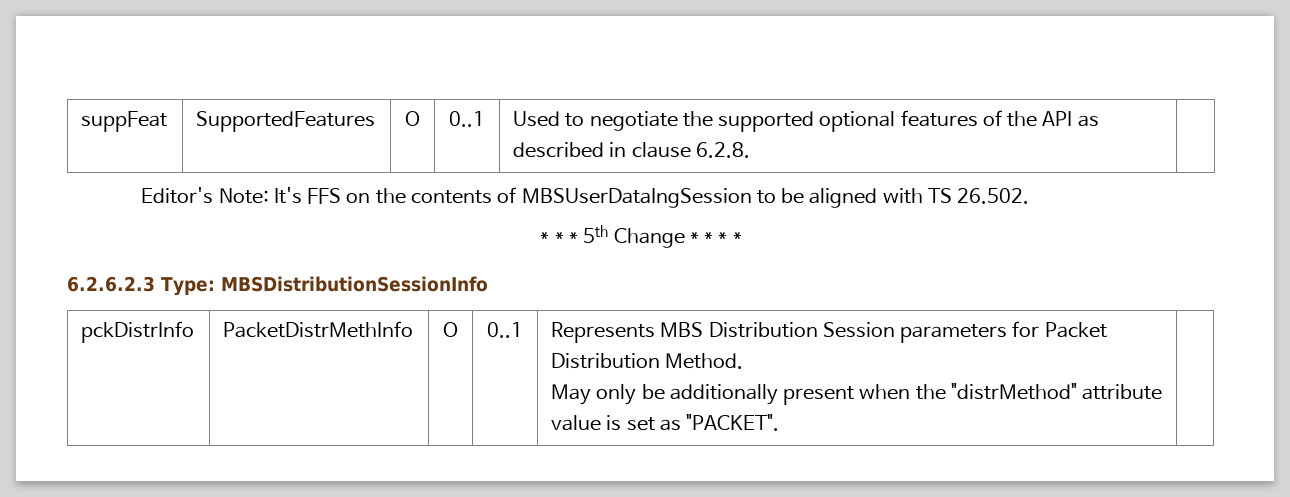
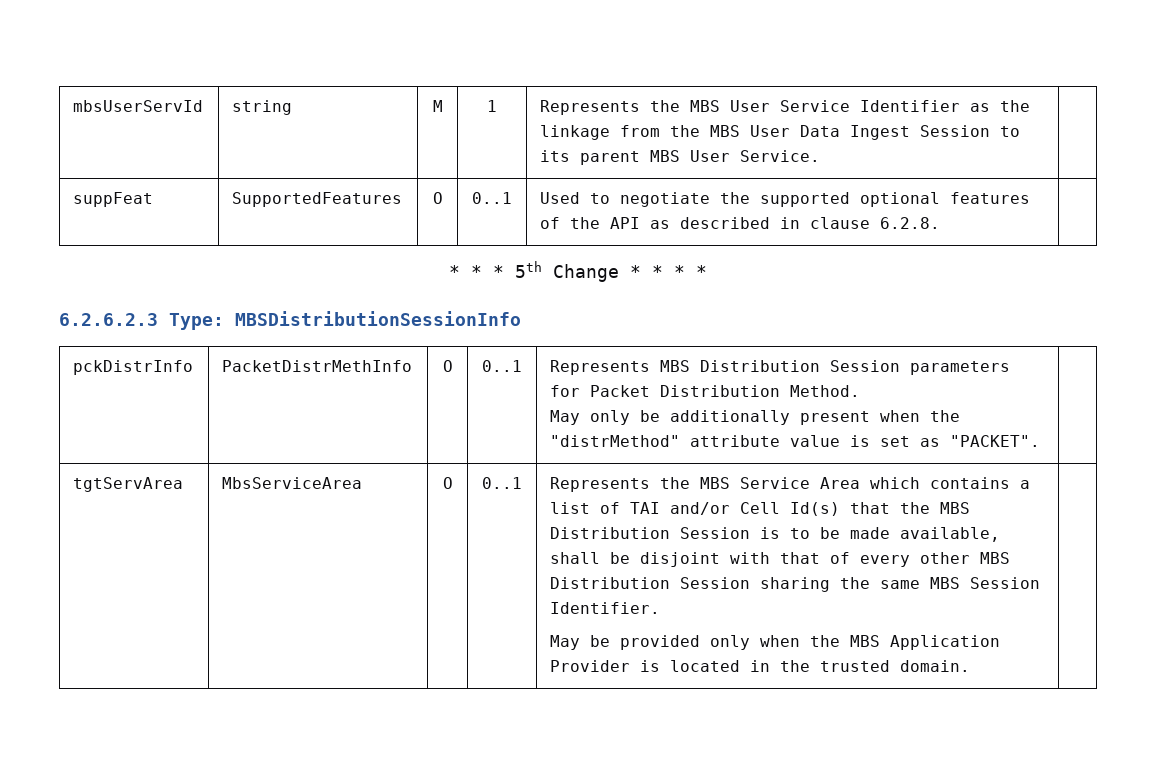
(81, 121) none -> [73,100,204,112] [232,100,293,115] [432,100,443,112] [487,100,497,112] [540,100,1031,115] [540,125,1021,140] [540,150,821,165] mbsUserServId | string | M | 1 | Represents the MBS User Service Identifier as the linkage from the MBS User Data Ingest Session to its parent MBS User Service. | //
[141,187,1030,208] // Editor's Note: It's FFS on the contents of MBSUserDataIngSession to be aligned with TS 26.502. -> (941, 223) none
(780, 422) none -> [73,477,184,492] [222,477,363,489] [442,477,453,489] [482,477,522,489] [550,477,1031,492] [550,502,971,516] [550,527,1001,542] [550,552,1011,567] [550,577,1041,592] [550,602,661,614] [550,635,1001,650] [550,660,971,672] // tgtServArea | MbsServiceArea | O | 0..1 | Represents the MBS Service Area which contains a list of TAI and/or Cell Id(s) that the MBS Distribution Session is to be made available, shall be disjoint with that of every other MBS Distribution Session sharing the same MBS Session Identifier. // May be provided only when the MBS Application Provider is located in the trusted domain. |

